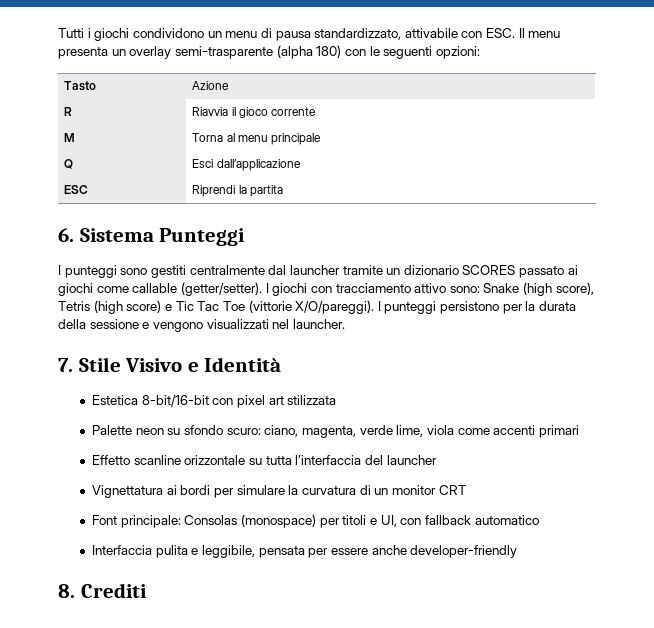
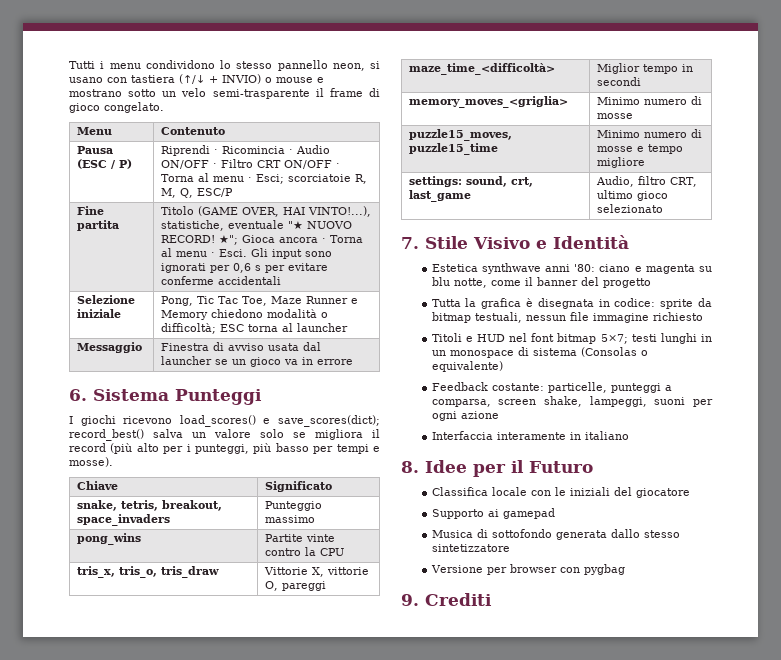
[94,28,561,41] [58,45,480,59] [64,81,97,91] [192,81,230,90] [64,107,73,116] [192,107,316,118] [64,133,76,142] [192,133,321,145] [64,159,74,169] [192,159,301,171] [64,185,89,194] [192,185,283,197] [58,228,246,246] [58,265,578,278] [58,282,594,296] [58,300,577,314] [58,319,345,332] giochi condividono un menu di pausa standardizzato, attivabile con ESC. Il menu presenta un overlay semi-trasparente (alpha 180) con le seguenti opzioni: // Tasto | Azione // R | Riavvia il gioco corrente // M | Torna al menu principale // Q | Esci dall’applicazione // ESC | Riprendi la partita // 6. Sistema Punteggi // I punteggi sono gestiti centralmente dal launcher tramite un dizionario SCORES passato ai giochi come callable (getter/setter). I giochi con tracciamento attivo sono: Snake (high score), Tetris (high score) e Tic Tac Toe (vittorie X/O/pareggi). I punteggi persistono per la durata della sessione e vengono visualizzati nel launcher. -> [109,60,380,71] [69,74,324,84] [69,88,380,99] [69,102,164,113] [76,127,112,135] [160,127,225,135] [76,146,113,154] [76,159,132,169] [160,145,330,156] [160,159,340,169] [160,173,367,184] [160,188,233,198] [76,206,104,215] [76,220,119,231] [160,206,371,217] [160,220,352,231] [160,235,363,245] [160,248,332,259] [160,263,328,273] [160,276,281,285] [76,295,135,304] [76,309,121,318] [160,296,358,306] [160,309,328,320] [160,323,348,334] [76,342,142,353] [160,342,321,351] [160,356,353,367] [69,389,262,405] [69,415,380,427] [69,429,380,441] [69,443,380,454] [69,457,113,467] [76,481,118,490] [264,481,332,492] [76,500,222,511] [76,514,170,526] [264,501,322,511] [264,515,315,523] [76,533,141,545] [264,534,335,542] [264,547,344,556] [76,566,219,578] [263,567,369,577] [264,581,326,591] [408,63,555,75] [596,63,693,74] [596,77,641,86] [408,96,568,108] [596,96,702,105] [596,113,633,119] [408,129,512,141] [408,143,498,155] [596,129,702,138] [596,144,683,154] [596,157,645,168] [408,176,533,187] [408,190,471,202] [595,176,697,187] [596,190,668,201] [596,204,663,213] menu condividono lo stesso pannello neon, si usano con tastiera (↑/↓ + INVIO) o mouse e mostrano sotto un velo semi-trasparente il frame di gioco congelato. // Menu | Contenuto // Pausa (ESC / P) | Riprendi · Ricomincia · Audio ON/OFF · Filtro CRT ON/OFF · Torna al menu · Esci; scorciatoie R, M, Q, ESC/P // Fine partita | Titolo (GAME OVER, HAI VINTO!...), statistiche, eventuale "★ NUOVO RECORD! ★"; Gioca ancora · Torna al menu · Esci. Gli input sono ignorati per 0,6 s per evitare conferme accidentali // Selezione iniziale | Pong, Tic Tac Toe, Maze Runner e Memory chiedono modalità o difficoltà; ESC torna al launcher // Messaggio | Finestra di avviso usata dal launcher se un gioco va in errore // 6. Sistema Punteggi // I giochi ricevono load_scores() e save_scores(dict); record_best() salva un valore solo se migliora il record (più alto per i punteggi, più basso per tempi e mosse). // Chiave | Significato // snake, tetris, breakout, space_invaders | Punteggio massimo // pong_wins | Partite vinte contro la CPU // tris_x, tris_o, tris_draw | Vittorie X, vittorie O, pareggi // maze_time_<difficoltà> | Miglior tempo in secondi // memory_moves_<griglia> | Minimo numero di mosse // puzzle15_moves, puzzle15_time | Minimo numero di mosse e tempo migliore // settings: sound, crt, last_game | Audio, filtro CRT, ultimo gioco selezionato
[141,395,337,408] [92,425,579,438] [92,455,437,465] [92,485,466,498] [92,514,539,528] [92,545,518,558] [58,584,75,598] 8-bit/16-bit con pixel art stilizzata // Palette neon su sfondo scuro: ciano, magenta, verde lime, viola come accenti primari // Effetto scanline orizzontale su tutta l’interfaccia del launcher // Vignettatura ai bordi per simulare la curvatura di un monitor CRT // Font principale: Consolas (monospace) per titoli e UI, con fallback automatico // Interfaccia pulita e leggibile, pensata per essere anche developer-friendly // 8. -> [481,263,712,274] [431,277,651,288] [431,298,712,309] [431,312,703,323] [431,333,712,344] [431,347,648,358] [431,361,503,372] [431,382,672,393] [431,396,713,407] [431,411,499,421] [431,431,629,440] [401,460,593,477] [431,487,690,498] [431,508,555,519] [431,529,680,540] [431,544,510,552] [430,564,625,575] [401,594,419,606] synthwave anni '80: ciano e magenta su blu notte, come il banner del progetto // Tutta la grafica è disegnata in codice: sprite da bitmap testuali, nessun file immagine richiesto // Titoli e HUD nel font bitmap 5×7; testi lunghi in un monospace di sistema (Consolas o equivalente) // Feedback costante: particelle, punteggi a comparsa, screen shake, lampeggi, suoni per ogni azione // Interfaccia interamente in italiano // 8. Idee per il Futuro // Classifica locale con le iniziali del giocatore // Supporto ai gamepad // Musica di sottofondo generata dallo stesso sintetizzatore // Versione per browser con pygbag // 9.

